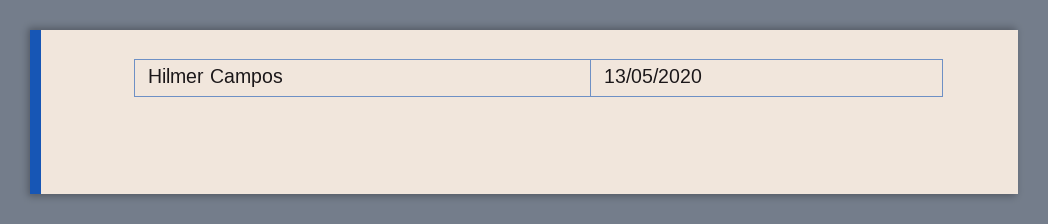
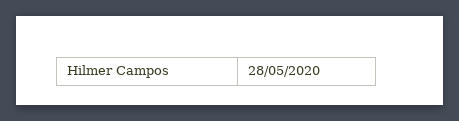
[604,68,703,83] 13/05/2020 -> [248,66,321,77] 28/05/2020

